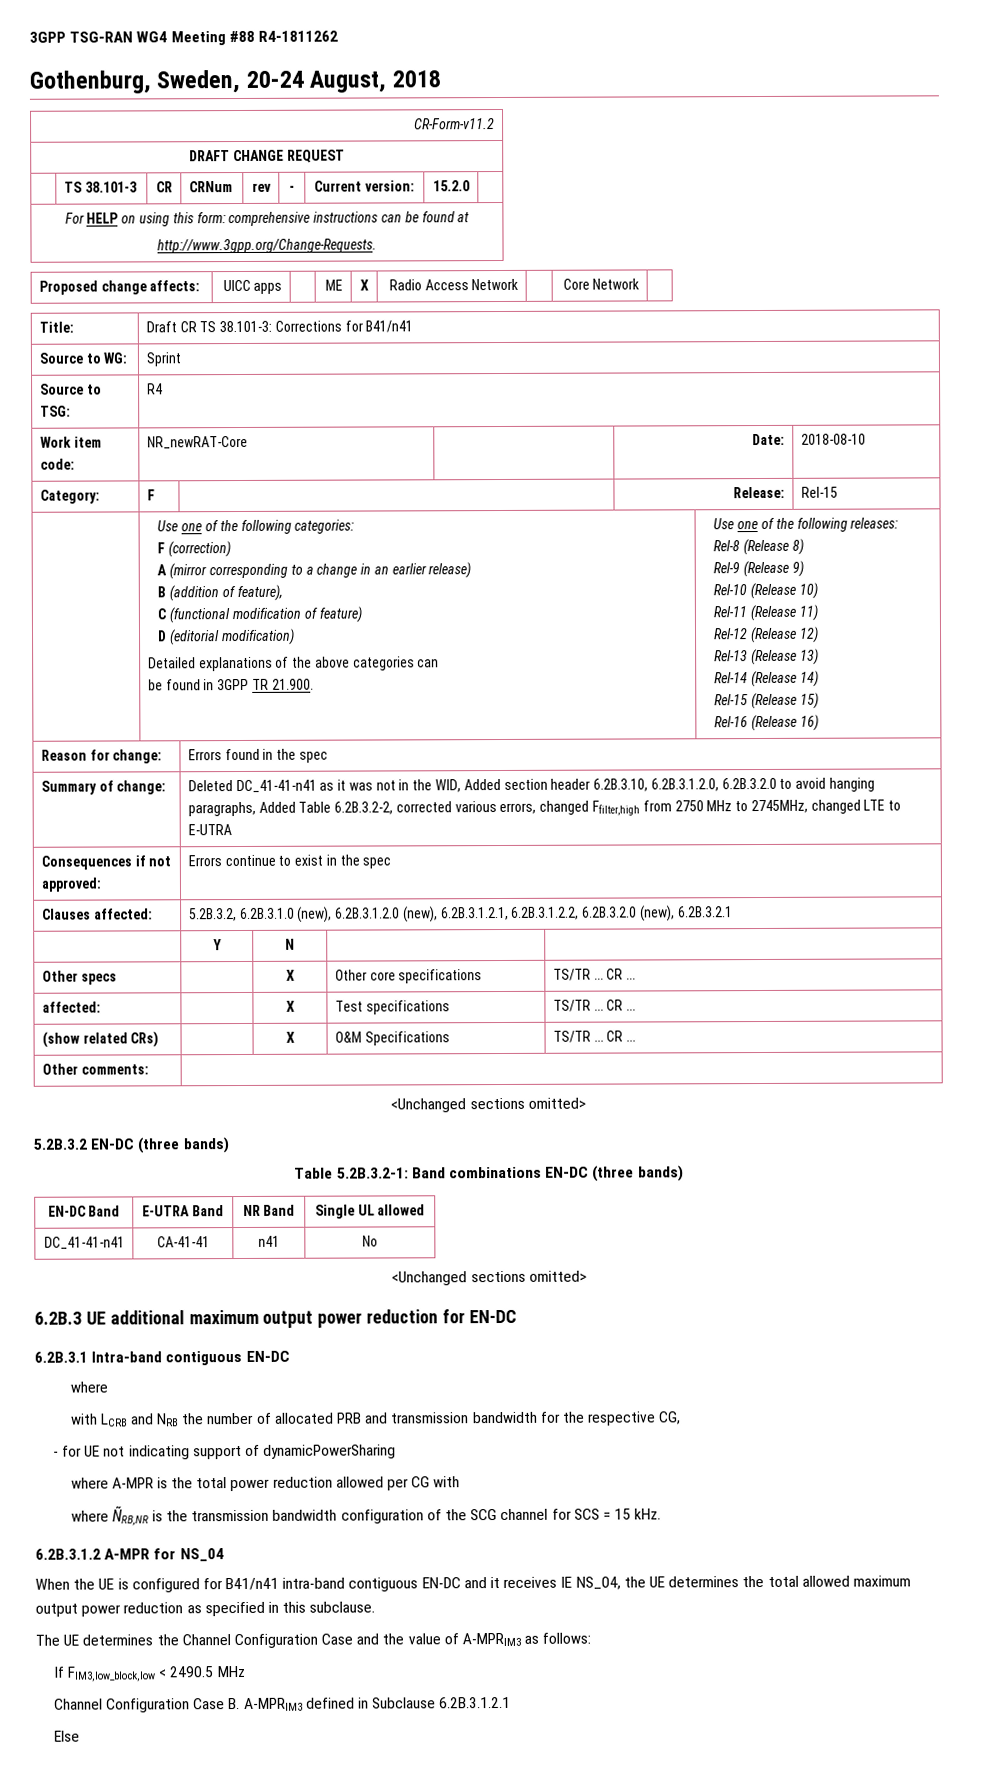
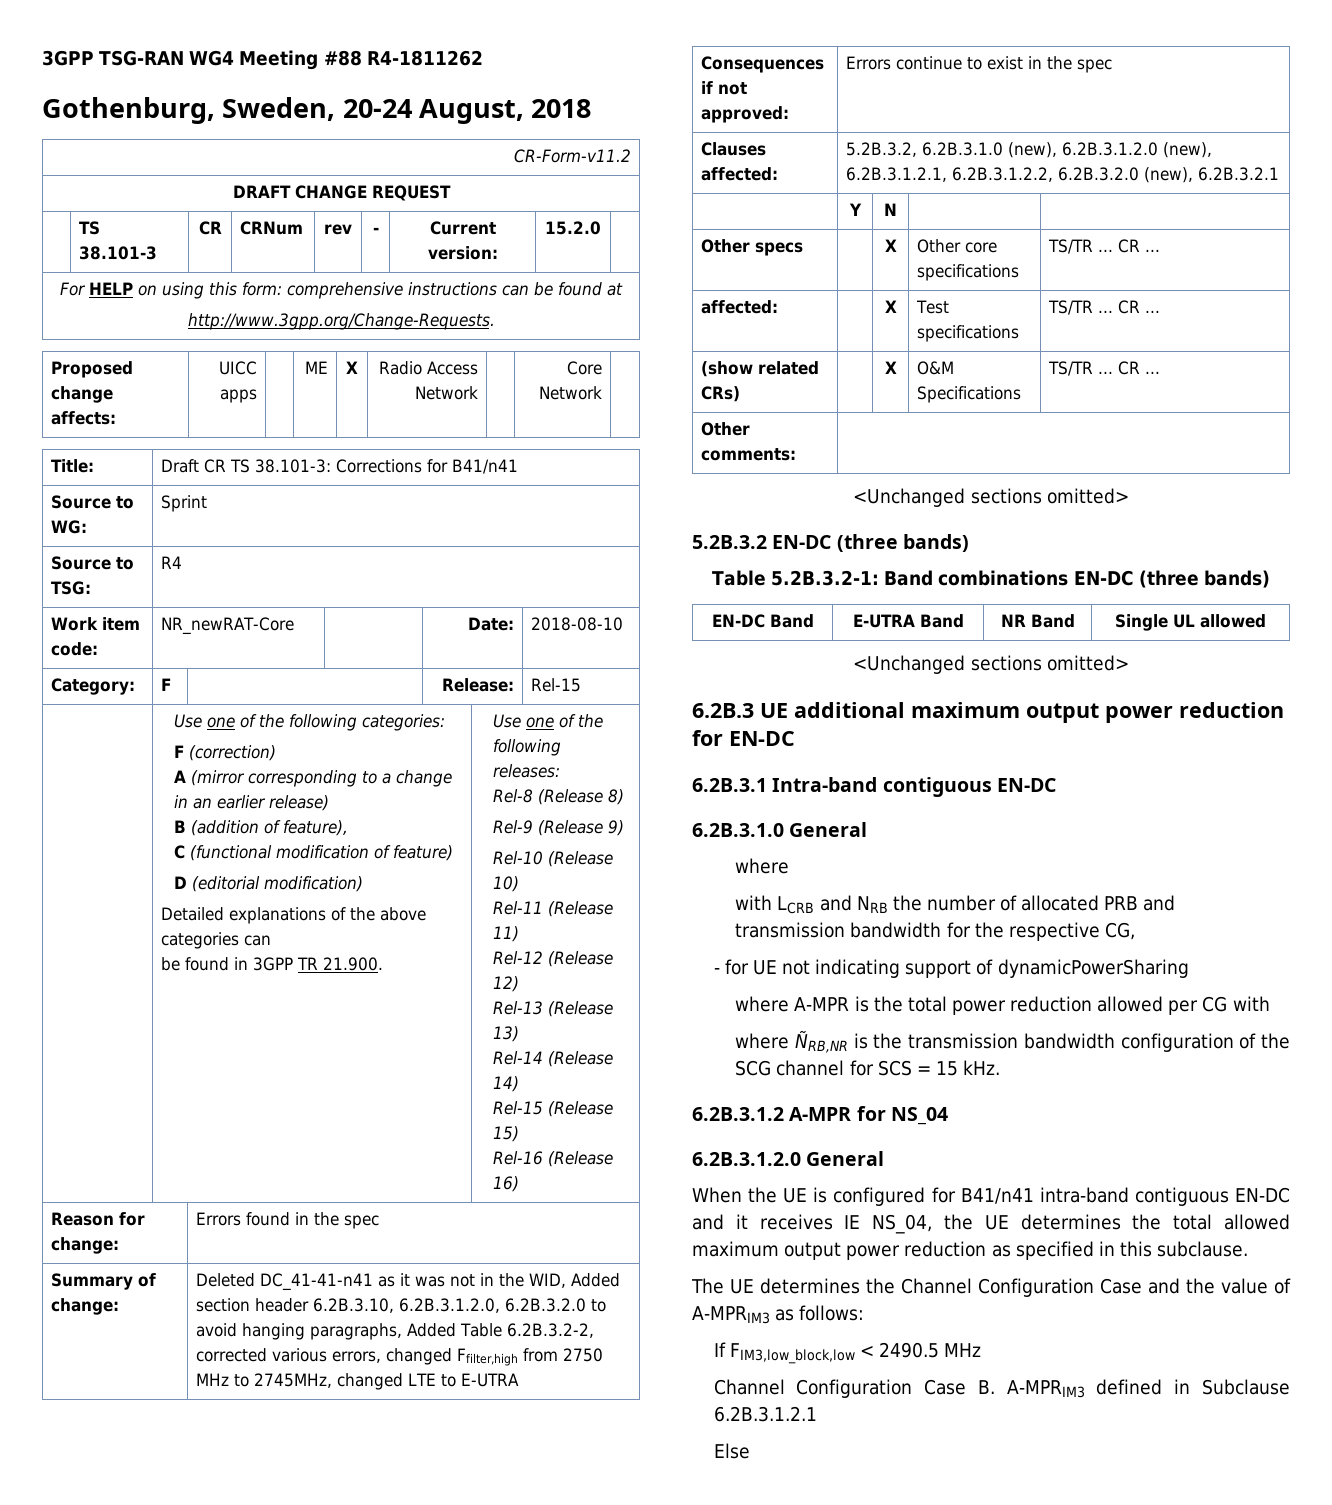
[43,1236,125,1250] [156,1236,210,1248] [258,1235,280,1247] [362,1235,378,1247] // DC_41-41-n41 | CA-41-41 | n41 | No -> (1266, 621) none
(290, 1356) none -> [692,822,868,837] // 6.2B.3.1.0 General
(224, 1555) none -> [692,1151,885,1166] // 6.2B.3.1.2.0 General

